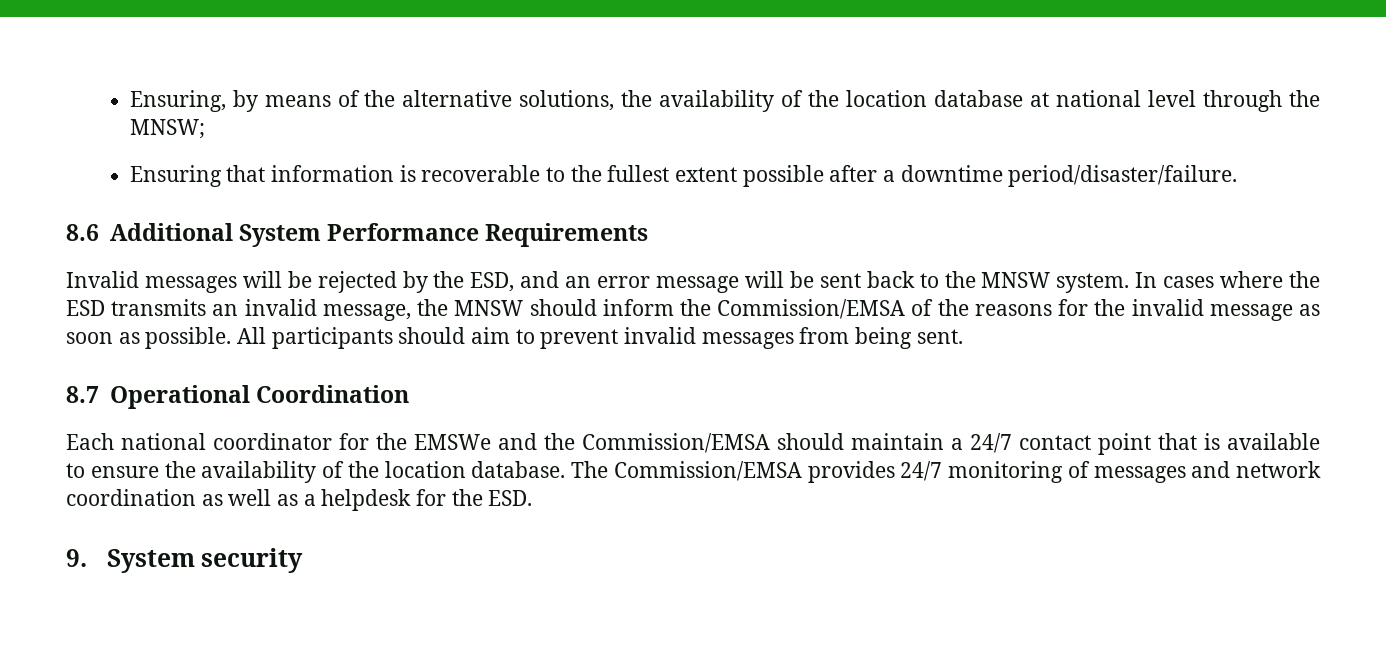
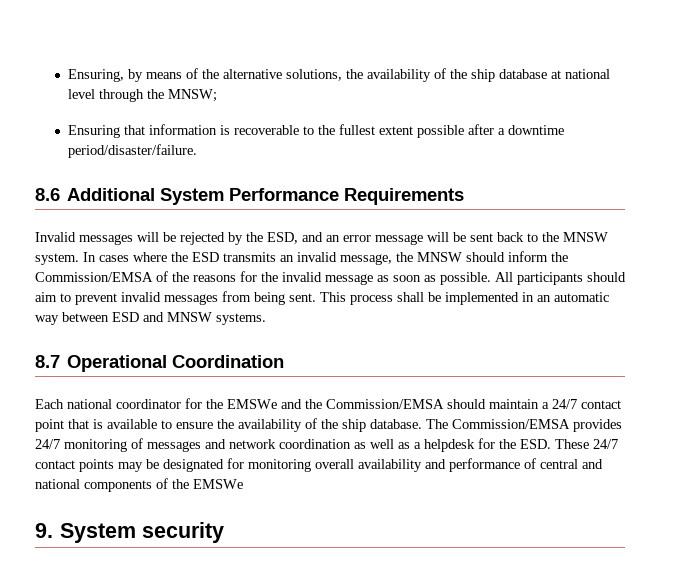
[846,90,928,107] location -> [471,69,496,82] ship
(963, 336) none -> [320,292,609,305] [35,312,266,325] This process shall be implemented in an automatic way between ESD and MNSW systems.
[384,461,466,478] location -> [342,419,366,432] ship
(533, 498) none -> [555,439,618,449] [35,458,603,472] [35,478,243,492] These 24/7 contact points may be designated for monitoring overall availability and performance of central and national components of the EMSWe

